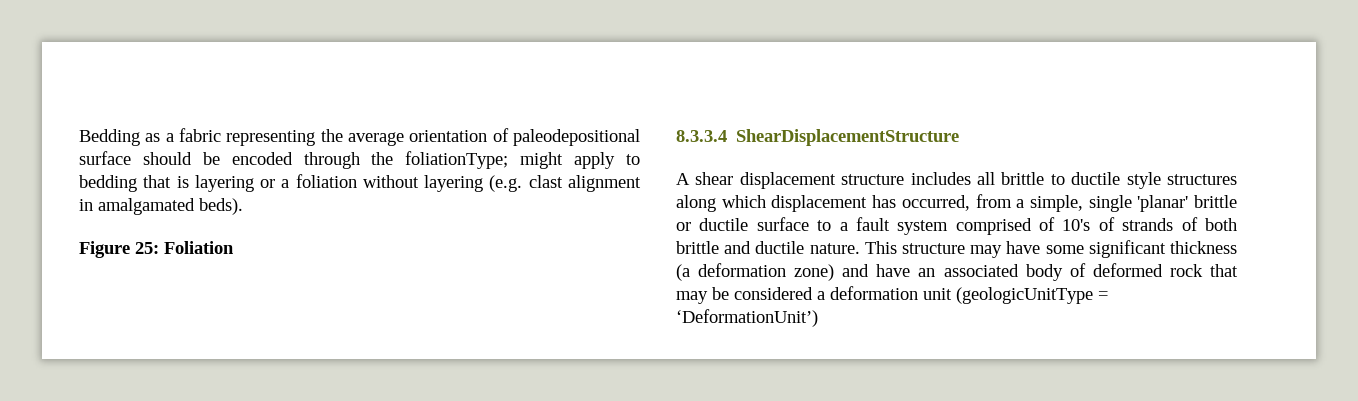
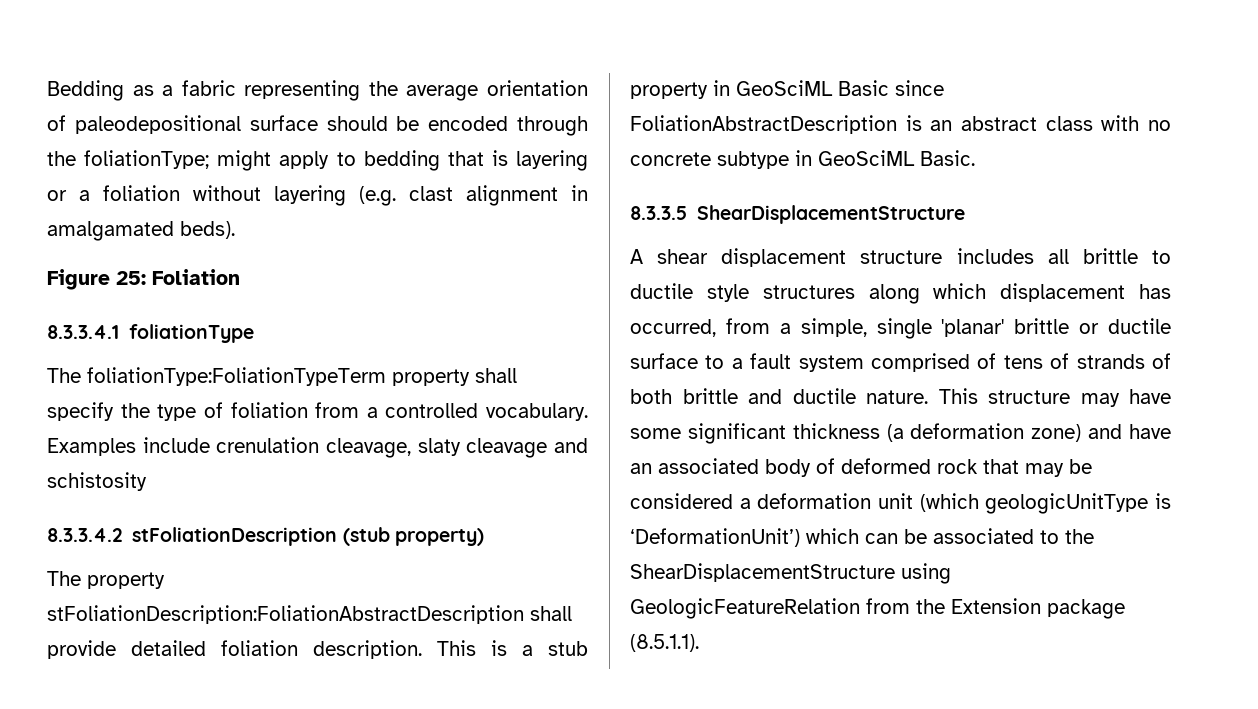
[676,130,727,142] 8.3.3.4 -> [47,324,255,343] [47,367,517,386] [47,402,588,421] [47,437,589,458] [47,472,147,491] [47,527,484,546] [47,571,165,589] [47,605,572,624] [47,640,588,659] [630,80,944,99] [630,115,1171,134] [630,150,975,169] [630,206,687,220] 8.3.3.4.1 foliationType // The foliationType:FoliationTypeTerm property shall specify the type of foliation from a controlled vocabulary. Examples include crenulation cleavage, slaty cleavage and schistosity // 8.3.3.4.2 stFoliationDescription (stub property) // The property stFoliationDescription:FoliationAbstractDescription shall provide detailed foliation description. This is a stub property in GeoSciML Basic since FoliationAbstractDescription is an abstract class with no concrete subtype in GeoSciML Basic. // 8.3.3.5
[1062,219,1091,231] 10's -> [1003,355,1043,369] tens
[956,287,1108,304] [676,309,818,327] (geologicUnitType = ‘DeformationUnit’) -> [919,493,1171,514] [630,528,1094,547] [630,563,951,584] [630,598,1125,619] [630,634,699,652] (which geologicUnitType is ‘DeformationUnit’) which can be associated to the ShearDisplacementStructure using GeologicFeatureRelation from the Extension package (8.5.1.1).

